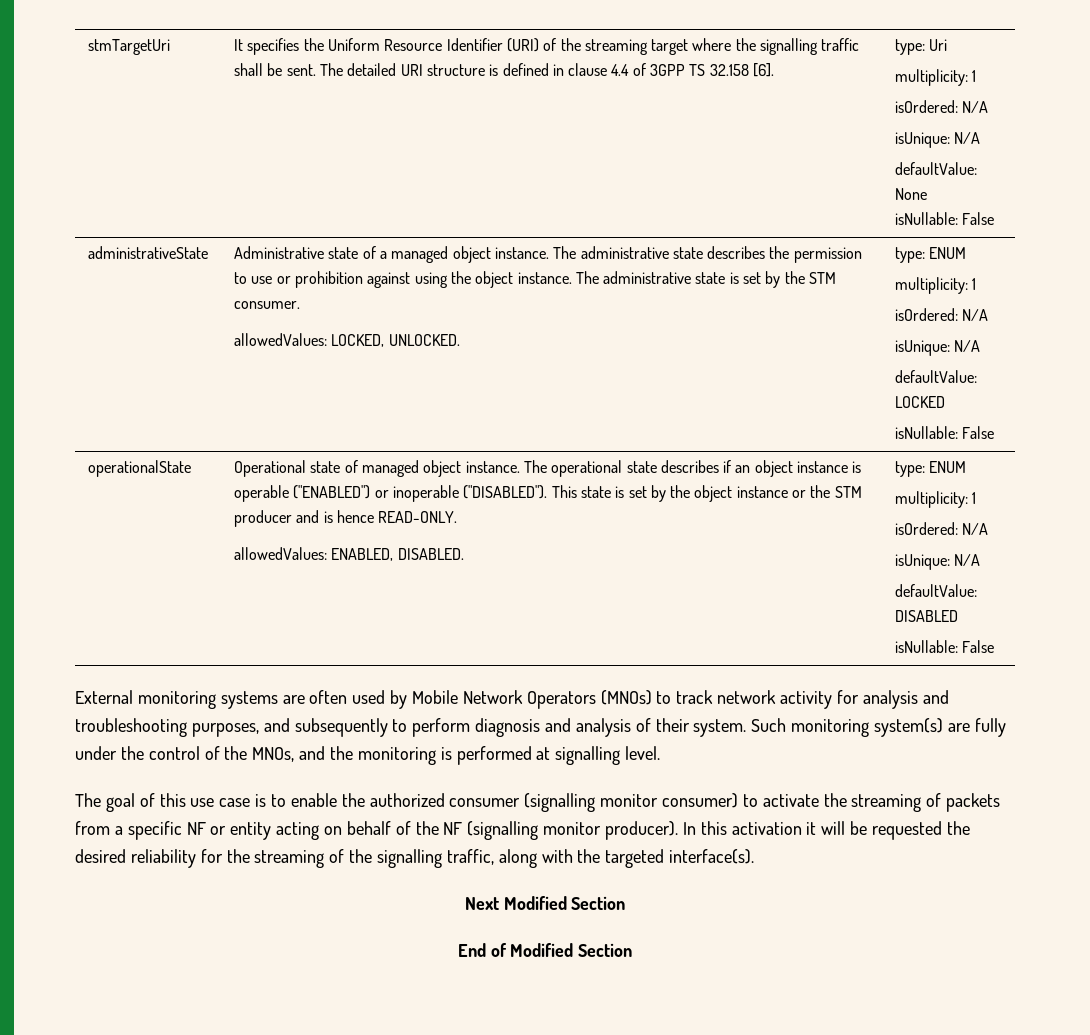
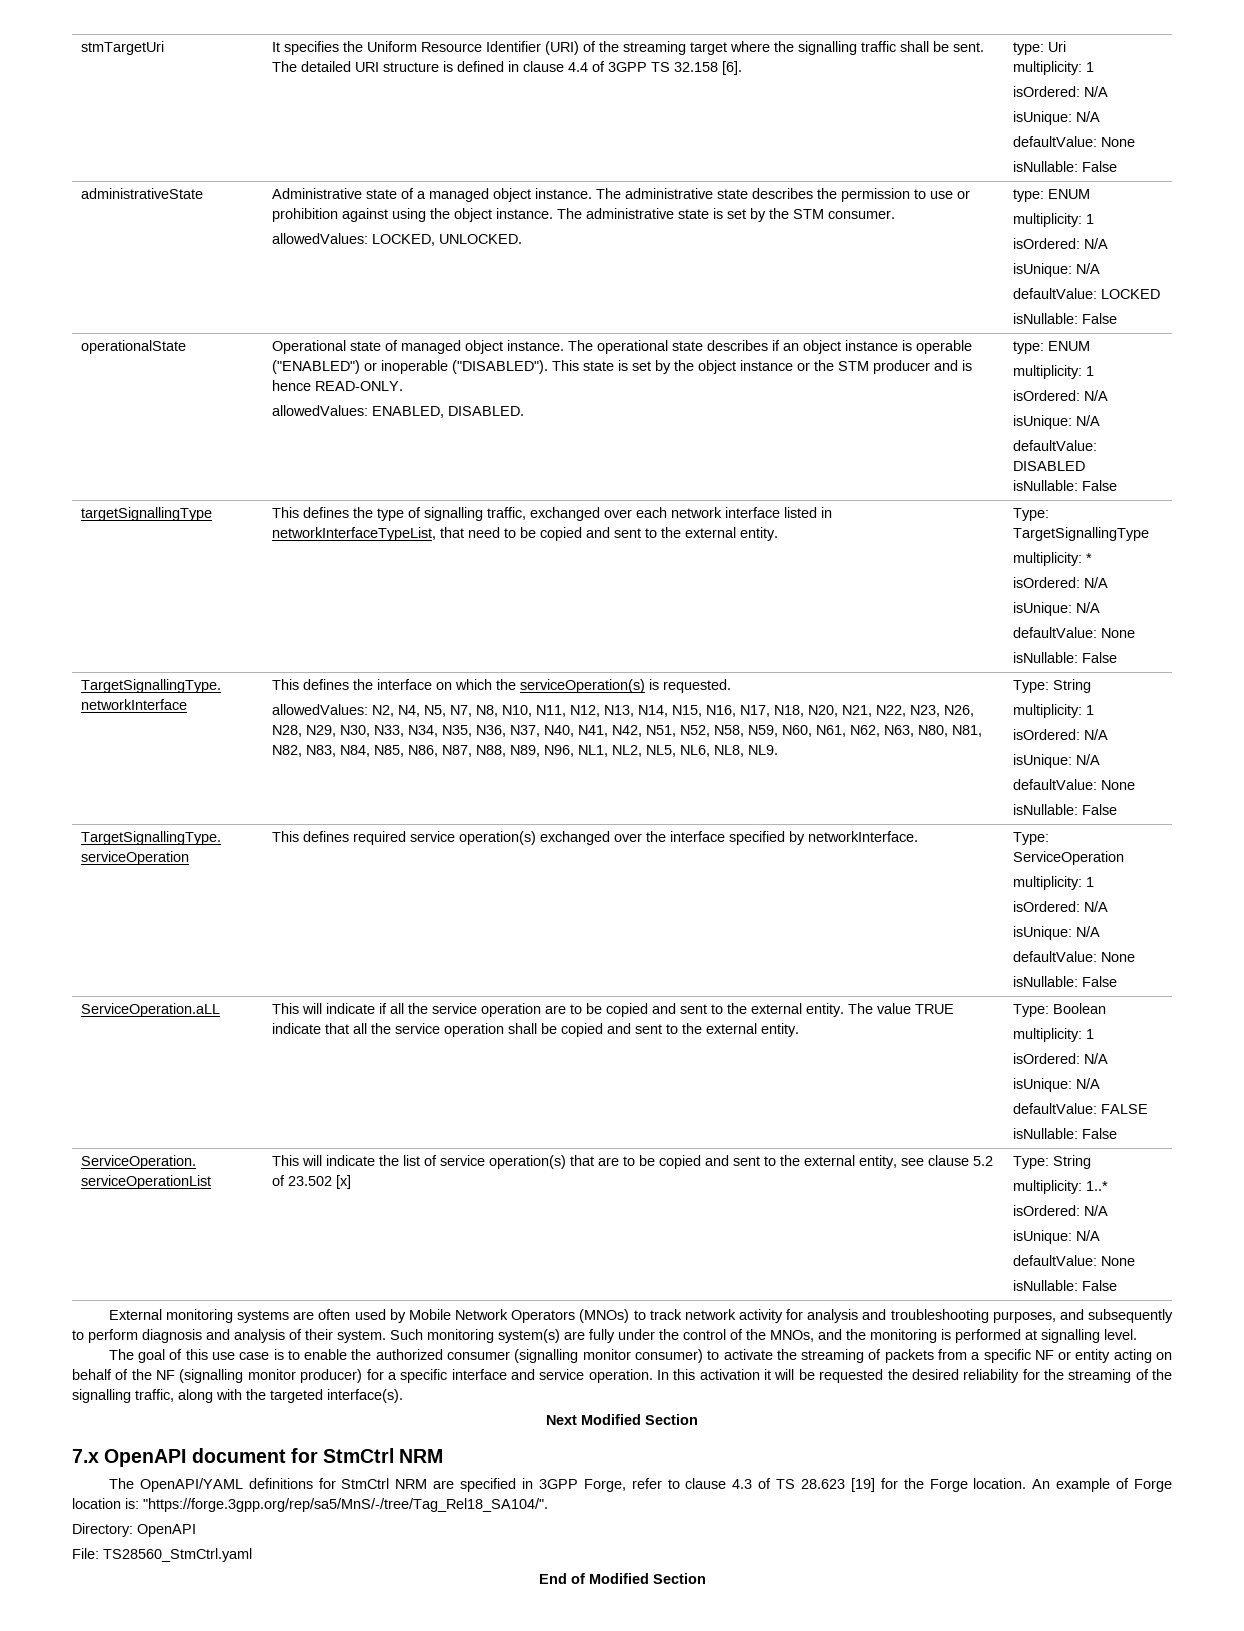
(995, 646) none -> [80,507,212,521] [271,507,832,521] [271,527,778,541] [1012,508,1049,521] [1012,527,1149,541] [1012,552,1092,566] [1012,577,1108,588] [1012,602,1100,616] [1012,627,1135,638] [1012,652,1117,663] [80,679,221,693] [80,699,187,710] [271,679,731,693] [271,704,974,717] [271,725,982,737] [271,745,778,757] [1012,679,1091,693] [1012,704,1094,718] [1012,729,1108,740] [1012,754,1100,768] [1012,779,1135,790] [1012,804,1117,815] [80,831,221,845] [80,851,189,865] [271,831,918,845] [1012,832,1049,845] [1012,851,1124,865] [1012,876,1094,890] [1012,901,1108,912] [1012,926,1100,940] [1012,951,1135,962] [1012,976,1117,987] [80,1003,220,1017] [271,1003,954,1017] [271,1023,799,1037] [1012,1003,1106,1017] [1012,1028,1094,1042] [1012,1053,1108,1064] [1012,1078,1100,1092] [1012,1103,1148,1114] [1012,1128,1117,1139] [80,1155,196,1169] [80,1175,211,1189] [271,1155,993,1169] [271,1175,351,1189] [1012,1155,1091,1169] [1012,1180,1108,1194] [1012,1205,1108,1216] [1012,1230,1100,1244] [1012,1255,1135,1266] [1012,1280,1117,1291] // targetSignallingType | This defines the type of signalling traffic, exchanged over each network interface listed in networkInterfaceTypeList, that need to be copied and sent to the external entity. | Type: TargetSignallingType // multiplicity: * // isOrdered: N/A // isUnique: N/A // defaultValue: None // isNullable: False // TargetSignallingType. networkInterface | This defines the interface on which the serviceOperation(s) is requested. // allowedValues: N2, N4, N5, N7, N8, N10, N11, N12, N13, N14, N15, N16, N17, N18, N20, N21, N22, N23, N26, N28, N29, N30, N33, N34, N35, N36, N37, N40, N41, N42, N51, N52, N58, N59, N60, N61, N62, N63, N80, N81, N82, N83, N84, N85, N86, N87, N88, N89, N96, NL1, NL2, NL5, NL6, NL8, NL9. | Type: String // multiplicity: 1 // isOrdered: N/A // isUnique: N/A // defaultValue: None // isNullable: False // TargetSignallingType. serviceOperation | This defines required service operation(s) exchanged over the interface specified by networkInterface. | Type: ServiceOperation // multiplicity: 1 // isOrdered: N/A // isUnique: N/A // defaultValue: None // isNullable: False // ServiceOperation.aLL | This will indicate if all the service operation are to be copied and sent to the external entity. The value TRUE indicate that all the service operation shall be copied and sent to the external entity. | Type: Boolean // multiplicity: 1 // isOrdered: N/A // isUnique: N/A // defaultValue: FALSE // isNullable: False // ServiceOperation. serviceOperationList | This will indicate the list of service operation(s) that are to be copied and sent to the external entity, see clause 5.2 of 23.502 [x] | Type: String // multiplicity: 1..* // isOrdered: N/A // isUnique: N/A // defaultValue: None // isNullable: False
[605,821,679,840] producer). -> [300,1369,653,1383] producer) for a specific interface and service operation.
(626, 903) none -> [72,1448,444,1467] [108,1478,1172,1492] [72,1498,548,1512] [72,1523,196,1537] [72,1548,252,1562] // 7.x OpenAPI document for StmCtrl NRM // The OpenAPI/YAML definitions for StmCtrl NRM are specified in 3GPP Forge, refer to clause 4.3 of TS 28.623 [19] for the Forge location. An example of Forge location is: "https://forge.3gpp.org/rep/sa5/MnS/-/tree/Tag_Rel18_SA104/". // Directory: OpenAPI // File: TS28560_StmCtrl.yaml

